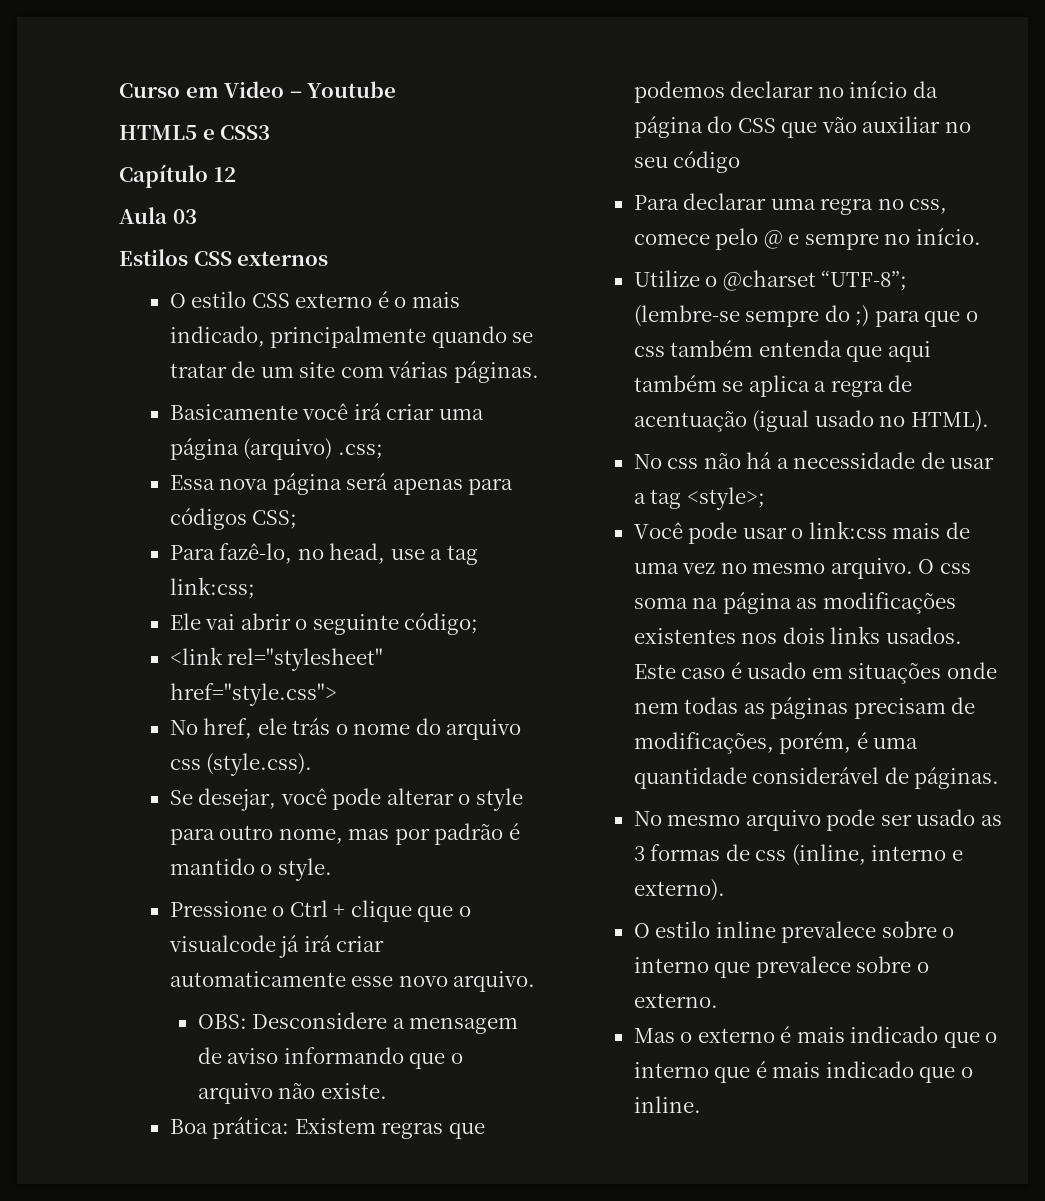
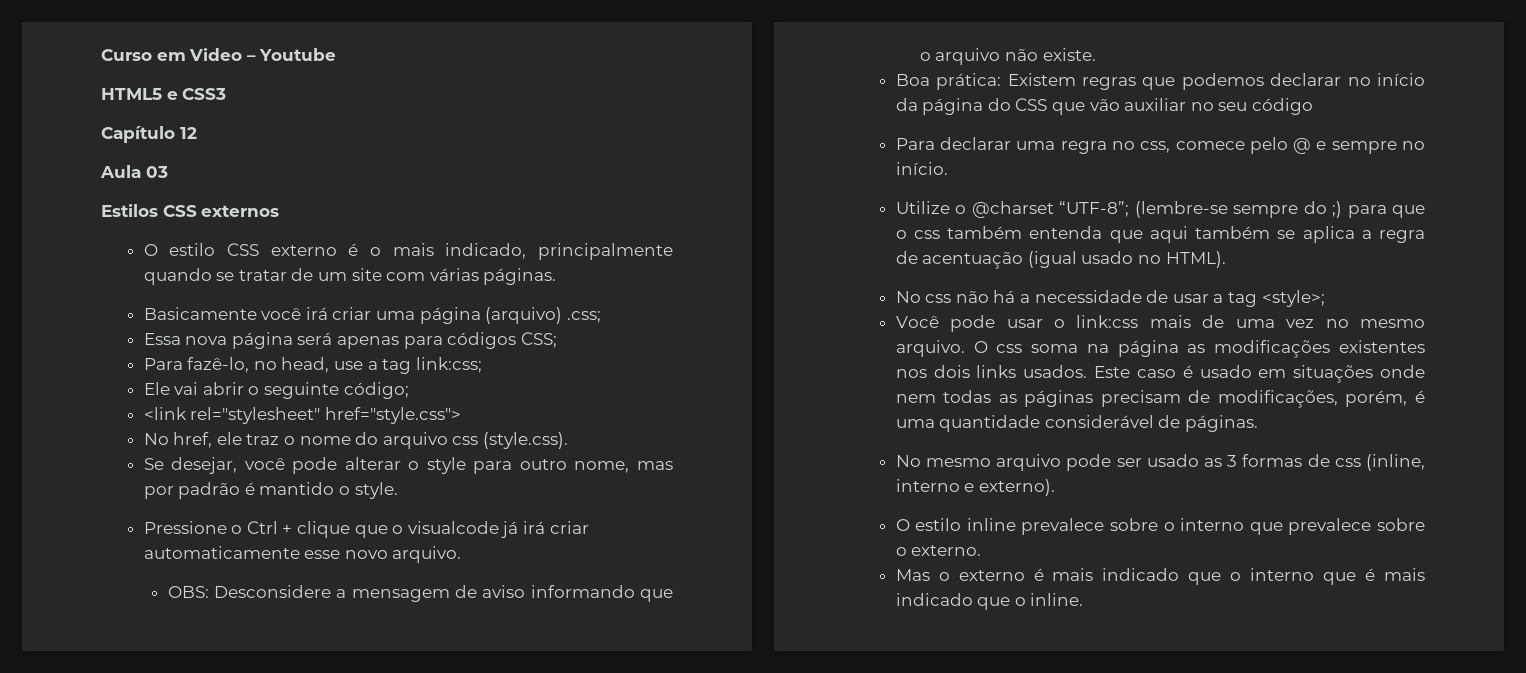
[292,718,331,735] trás -> [246,434,280,445] traz

